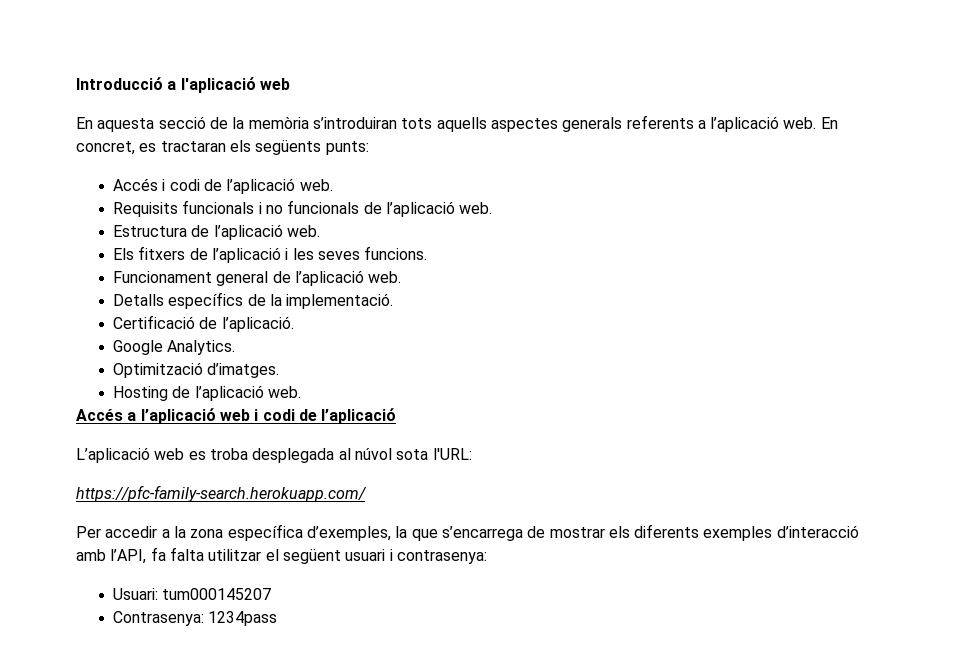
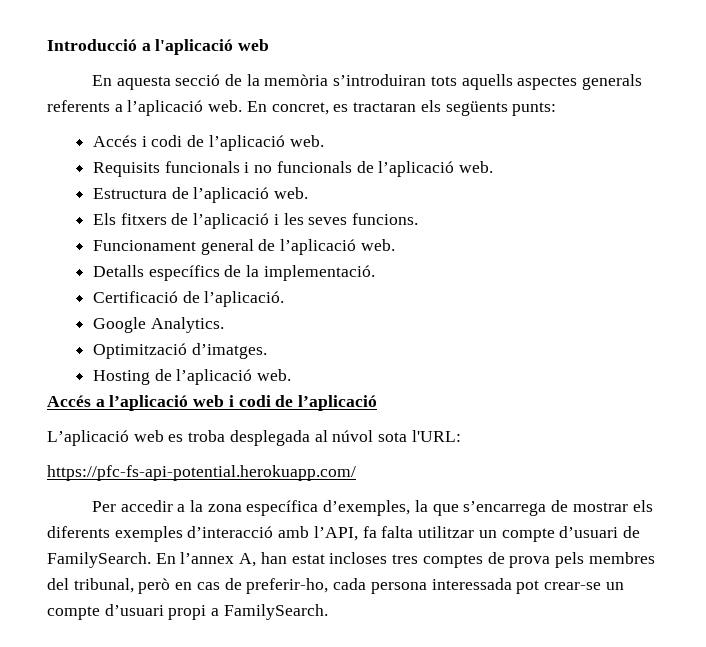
[76,485,367,502] https://pfc-family-search.herokuapp.com/ -> [47,465,356,481] https://pfc-fs-api-potential.herokuapp.com/
[265,549,487,564] [113,588,272,600] [113,611,278,626] el següent usuari i contrasenya: // Usuari: tum000145207 // Contrasenya: 1234pass -> [478,526,640,542] [47,552,655,568] [47,578,624,594] [47,604,328,620] un compte d’usuari de FamilySearch. En l’annex A, han estat incloses tres comptes de prova pels membres del tribunal, però en cas de preferir-ho, cada persona interessada pot crear-se un compte d’usuari propi a FamilySearch.

